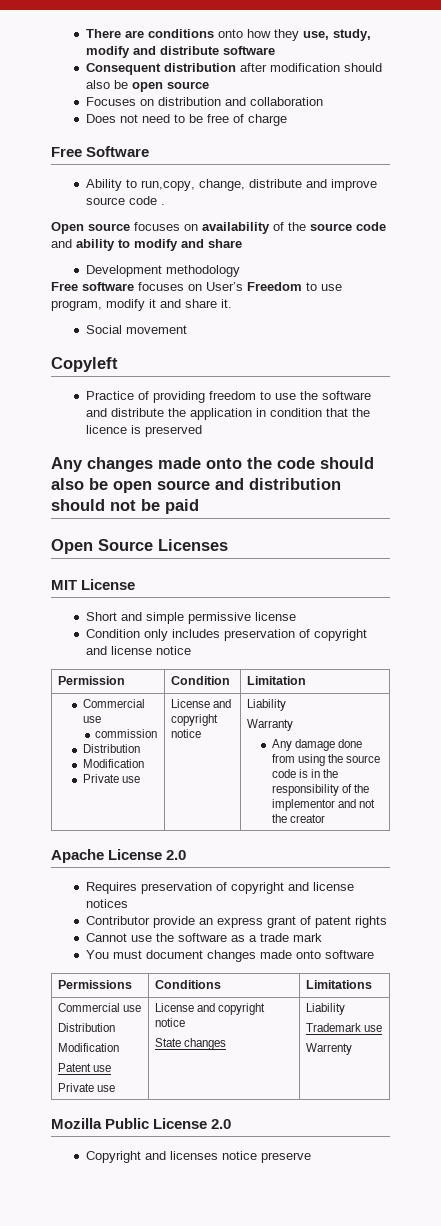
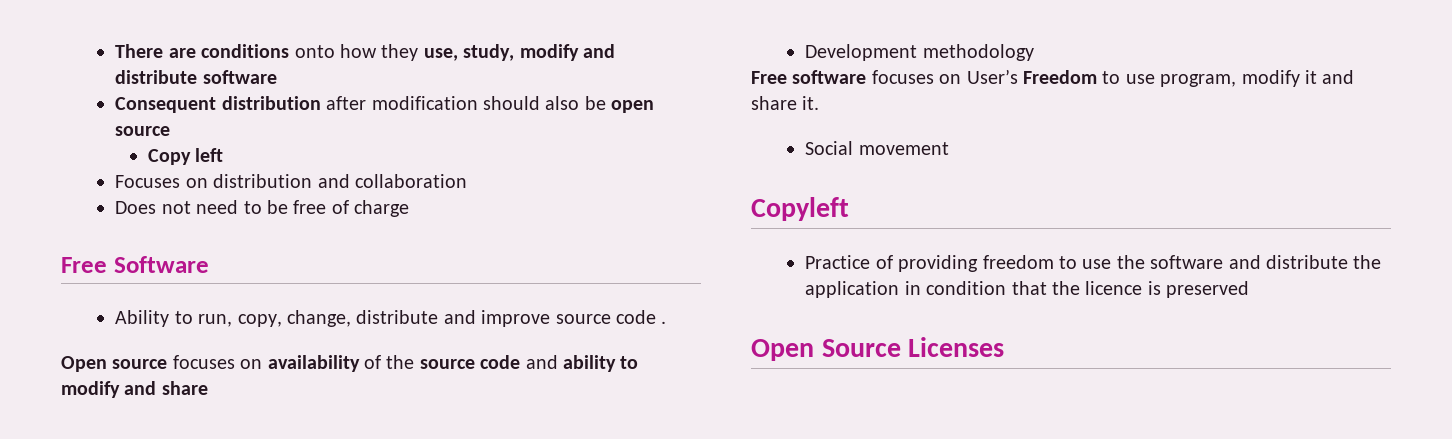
(210, 85) none -> [147,148,224,165] // Copy left
[141,180,196,191] run,copy, -> [198,314,282,327] run, copy,
[51,457,374,472] [51,478,341,493] [51,499,199,514] [51,539,228,554] [51,579,136,590] [86,612,297,624] [86,629,368,641] [86,646,192,655] [57,676,125,685] [170,676,230,685] [246,676,306,685] [82,699,145,708] [82,716,101,723] [95,729,158,738] [82,744,140,753] [82,759,144,768] [82,774,140,783] [170,699,231,708] [170,714,218,726] [170,729,201,738] [246,699,286,711] [246,719,293,731] [271,739,362,751] [271,754,380,766] [271,769,338,778] [271,784,369,796] [271,799,375,811] [271,814,325,823] [51,849,187,863] [86,882,355,894] [86,899,129,908] [86,916,388,928] [86,933,323,942] [86,950,375,962] [57,980,132,989] [154,980,221,989] [305,980,372,989] [57,1003,141,1012] [57,1023,115,1032] [57,1043,119,1052] [57,1063,111,1072] [57,1083,115,1092] [154,1003,265,1015] [154,1018,185,1027] [154,1038,226,1050] [305,1003,345,1015] [305,1023,382,1032] [305,1043,352,1055] [51,1118,232,1129] [86,1151,312,1163] Any changes made onto the code should also be open source and distribution should not be paid // Open Source Licenses // MIT License // Short and simple permissive license // Condition only includes preservation of copyright and license notice // Permission | Condition | Limitation // Commercial use // commission // Distribution // Modification // Private use | License and copyright notice | Liability // Warranty // Any damage done from using the source code is in the responsibility of the implementor and not the creator // Apache License 2.0 // Requires preservation of copyright and license notices // Contributor provide an express grant of patent rights // Cannot use the software as a trade mark // You must document changes made onto software // Permissions | Conditions | Limitations // Commercial use // Distribution // Modification // Patent use // Private use | License and copyright notice // State changes | Liability // Trademark use // Warrenty // Mozilla Public License 2.0 // Copyright and licenses notice preserve -> [751,337,1005,361] Open Source Licenses

